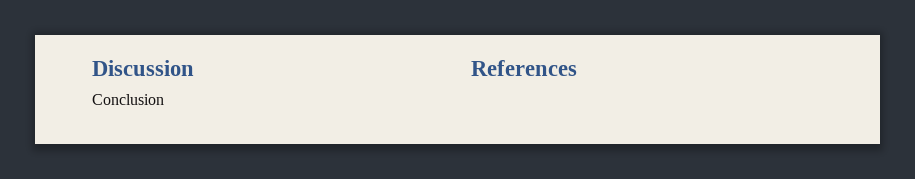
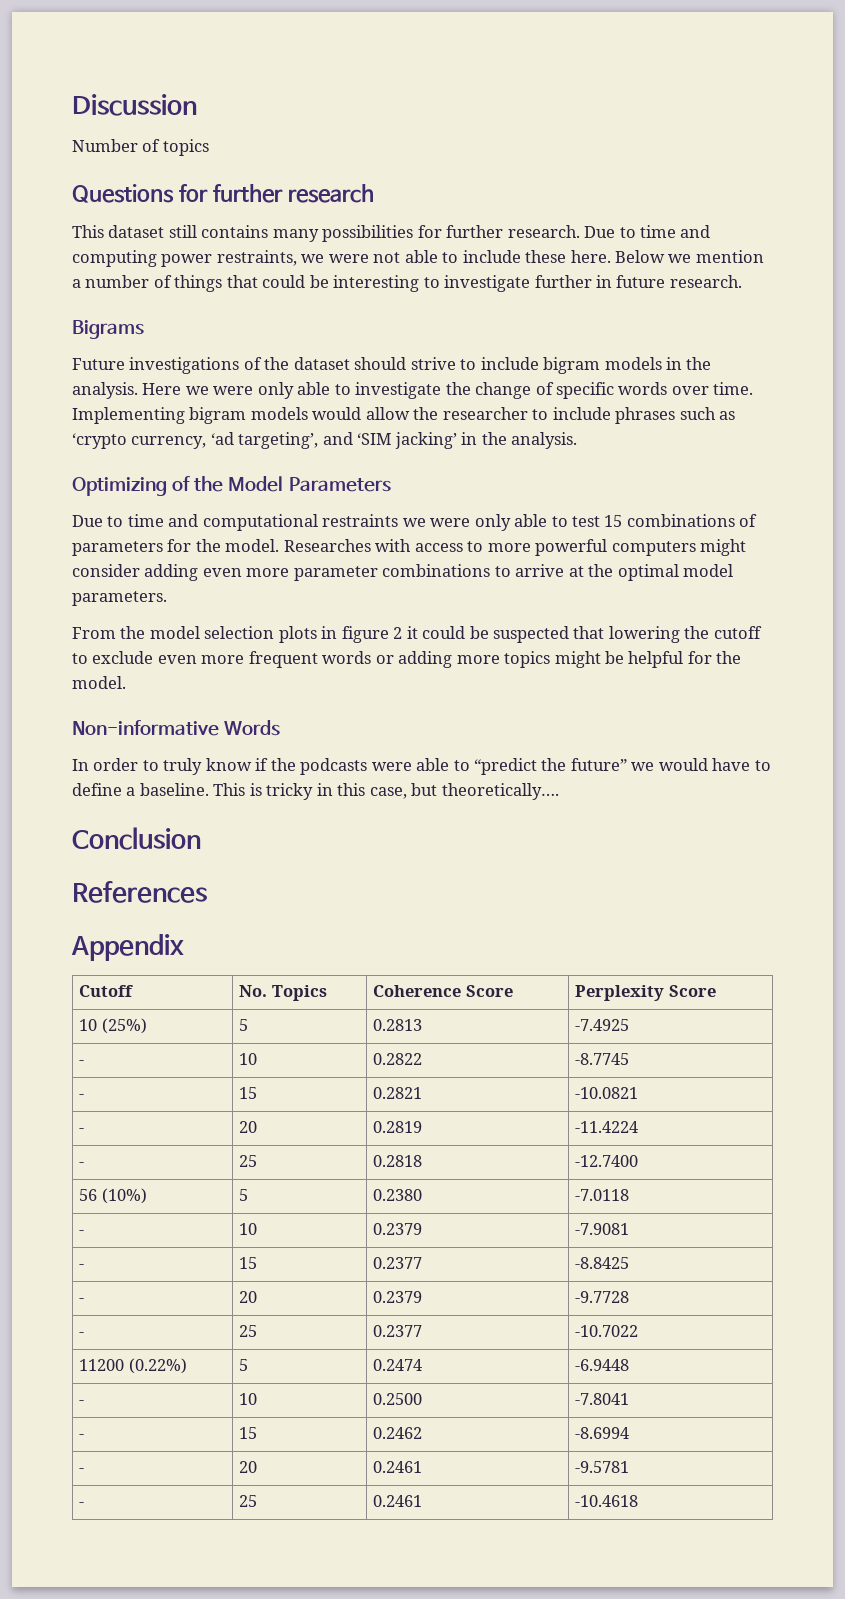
[92,94,164,105] [471,60,577,76] Conclusion // References -> [72,139,209,156] [72,184,374,203] [72,225,711,242] [72,250,764,267] [72,275,742,292] [72,320,144,339] [72,357,712,374] [72,382,754,399] [72,407,736,424] [72,432,578,449] [72,476,391,496] [72,514,758,531] [72,539,747,556] [72,564,734,581] [72,591,167,606] [72,626,762,643] [72,651,742,668] [72,676,126,689] [72,720,281,736] [72,758,771,775] [72,783,559,800] [72,827,201,850] [72,881,207,903] [71,934,184,961] [79,985,134,997] [239,985,327,1001] [373,985,513,997] [575,985,716,1001] [79,1018,147,1034] [239,1019,249,1031] [373,1019,423,1031] [575,1019,630,1031] [79,1060,85,1065] [239,1053,258,1065] [373,1053,423,1065] [575,1053,630,1065] [79,1094,85,1099] [239,1087,258,1099] [373,1087,423,1099] [575,1087,639,1099] [79,1128,85,1133] [239,1121,258,1133] [373,1121,423,1133] [575,1121,639,1133] [79,1162,85,1167] [239,1155,258,1167] [373,1155,423,1167] [575,1155,639,1167] [79,1188,147,1204] [239,1189,249,1201] [373,1189,423,1201] [575,1189,630,1201] [79,1230,85,1235] [239,1223,258,1235] [373,1223,423,1235] [575,1223,630,1235] [79,1264,85,1269] [239,1257,258,1269] [373,1257,423,1269] [575,1257,630,1269] [79,1298,85,1303] [239,1291,258,1303] [373,1291,423,1303] [575,1291,630,1303] [79,1332,85,1337] [239,1325,258,1337] [373,1325,423,1337] [575,1325,639,1337] [79,1358,187,1374] [239,1359,249,1371] [373,1359,423,1371] [575,1359,630,1371] [79,1400,85,1405] [239,1393,258,1405] [373,1393,423,1405] [575,1393,630,1405] [79,1434,85,1439] [239,1427,258,1439] [373,1427,423,1439] [575,1427,630,1439] [79,1468,85,1473] [239,1461,258,1473] [373,1461,423,1473] [575,1461,630,1473] [79,1502,85,1507] [239,1495,258,1507] [373,1495,423,1507] [575,1495,639,1507] Number of topics // Questions for further research // This dataset still contains many possibilities for further research. Due to time and computing power restraints, we were not able to include these here. Below we mention a number of things that could be interesting to investigate further in future research. // Bigrams // Future investigations of the dataset should strive to include bigram models in the analysis. Here we were only able to investigate the change of specific words over time. Implementing bigram models would allow the researcher to include phrases such as ‘crypto currency, ‘ad targeting’, and ‘SIM jacking’ in the analysis. // Optimizing of the Model Parameters // Due to time and computational restraints we were only able to test 15 combinations of parameters for the model. Researches with access to more powerful computers might consider adding even more parameter combinations to arrive at the optimal model parameters. // From the model selection plots in figure 2 it could be suspected that lowering the cutoff to exclude even more frequent words or adding more topics might be helpful for the model. // Non-informative Words // In order to truly know if the podcasts were able to “predict the future” we would have to define a baseline. This is tricky in this case, but theoretically…. // Conclusion // References // Appendix // Cutoff | No. Topics | Coherence Score | Perplexity Score // 10 (25%) | 5 | 0.2813 | -7.4925 // - | 10 | 0.2822 | -8.7745 // - | 15 | 0.2821 | -10.0821 // - | 20 | 0.2819 | -11.4224 // - | 25 | 0.2818 | -12.7400 // 56 (10%) | 5 | 0.2380 | -7.0118 // - | 10 | 0.2379 | -7.9081 // - | 15 | 0.2377 | -8.8425 // - | 20 | 0.2379 | -9.7728 // - | 25 | 0.2377 | -10.7022 // 11200 (0.22%) | 5 | 0.2474 | -6.9448 // - | 10 | 0.2500 | -7.8041 // - | 15 | 0.2462 | -8.6994 // - | 20 | 0.2461 | -9.5781 // - | 25 | 0.2461 | -10.4618

